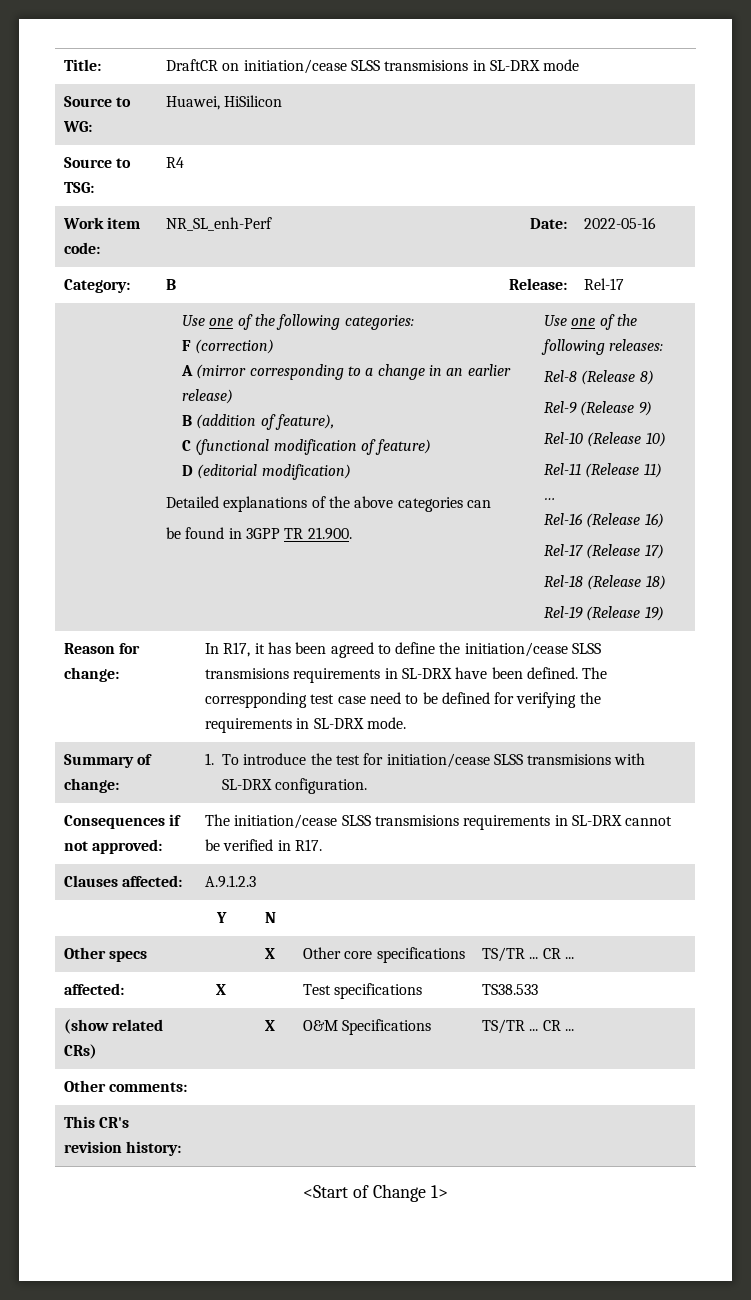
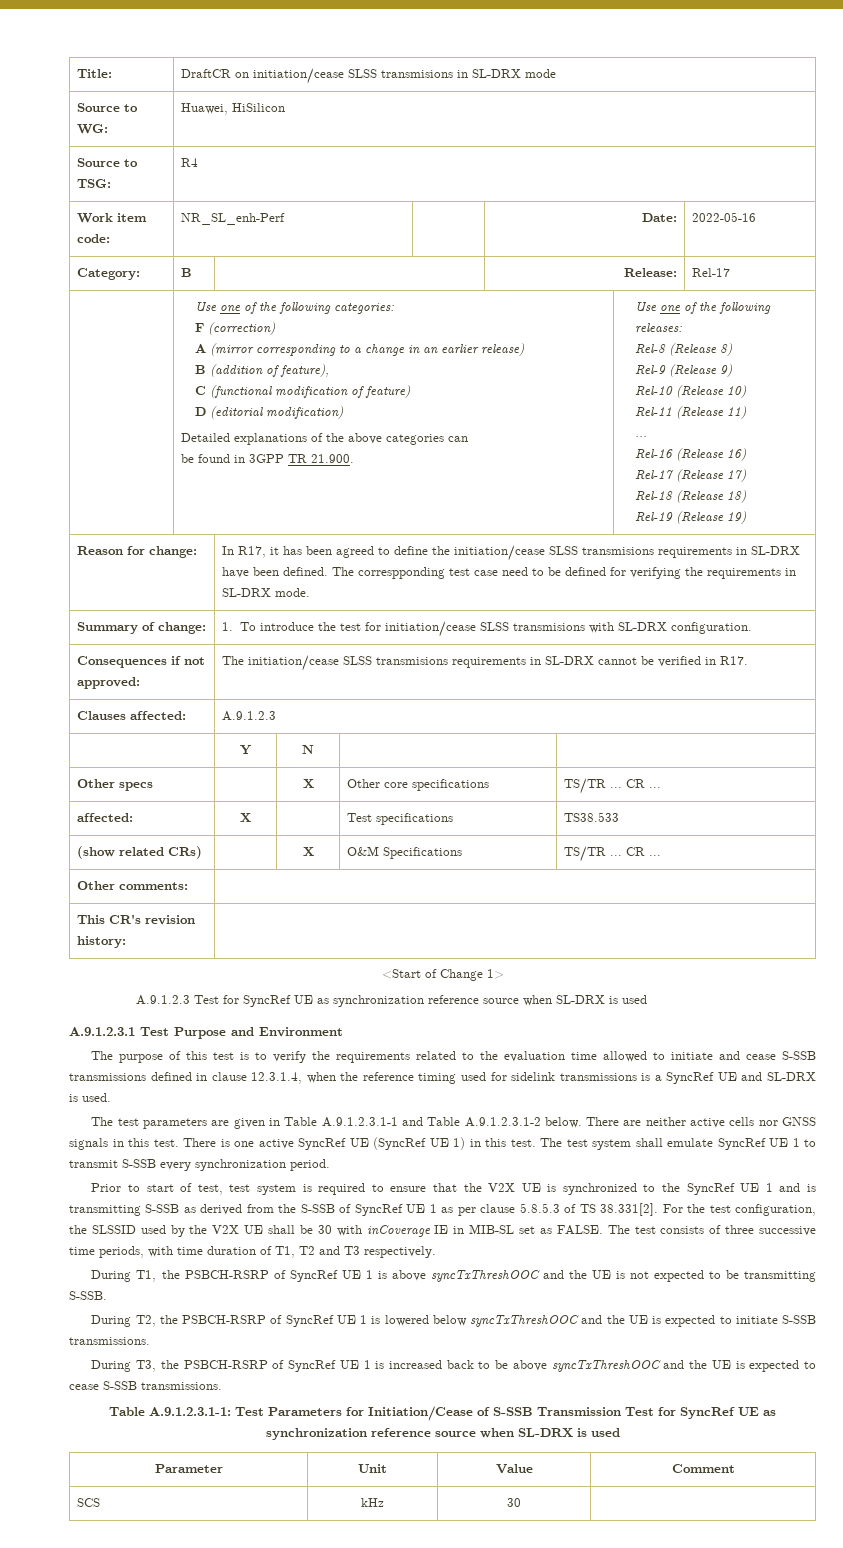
(448, 1191) none -> [136,995,648,1007] [69,1027,343,1039] [91,1051,816,1063] [69,1072,816,1084] [69,1093,111,1102] [91,1117,816,1129] [69,1137,816,1150] [69,1159,330,1171] [91,1183,817,1195] [69,1203,817,1216] [69,1224,816,1237] [69,1246,436,1258] [91,1270,817,1282] [69,1291,107,1300] [91,1315,817,1327] [69,1337,150,1345] [91,1360,816,1372] [69,1381,222,1390] [109,1406,776,1421] [265,1428,620,1440] [154,1464,223,1473] [358,1464,387,1473] [495,1464,533,1474] [671,1464,735,1473] [77,1498,101,1507] [361,1498,384,1507] [507,1498,521,1507] // A.9.1.2.3 Test for SyncRef UE as synchronization reference source when SL-DRX is used // A.9.1.2.3.1 Test Purpose and Environment // The purpose of this test is to verify the requirements related to the evaluation time allowed to initiate and cease S-SSB transmissions defined in clause 12.3.1.4, when the reference timing used for sidelink transmissions is a SyncRef UE and SL-DRX is used. // The test parameters are given in Table A.9.1.2.3.1-1 and Table A.9.1.2.3.1-2 below. There are neither active cells nor GNSS signals in this test. There is one active SyncRef UE (SyncRef UE 1) in this test. The test system shall emulate SyncRef UE 1 to transmit S-SSB every synchronization period. // Prior to start of test, test system is required to ensure that the V2X UE is synchronized to the SyncRef UE 1 and is transmitting S-SSB as derived from the S-SSB of SyncRef UE 1 as per clause 5.8.5.3 of TS 38.331[2]. For the test configuration, the SLSSID used by the V2X UE shall be 30 with inCoverage IE in MIB-SL set as FALSE. The test consists of three successive time periods, with time duration of T1, T2 and T3 respectively. // During T1, the PSBCH-RSRP of SyncRef UE 1 is above syncTxThreshOOC and the UE is not expected to be transmitting S-SSB. // During T2, the PSBCH-RSRP of SyncRef UE 1 is lowered below syncTxThreshOOC and the UE is expected to initiate S-SSB transmissions. // During T3, the PSBCH-RSRP of SyncRef UE 1 is increased back to be above syncTxThreshOOC and the UE is expected to cease S-SSB transmissions. // Table A.9.1.2.3.1-1: Test Parameters for Initiation/Cease of S-SSB Transmission Test for SyncRef UE as synchronization reference source when SL-DRX is used // Parameter | Unit | Value | Comment // SCS | kHz | 30 |

